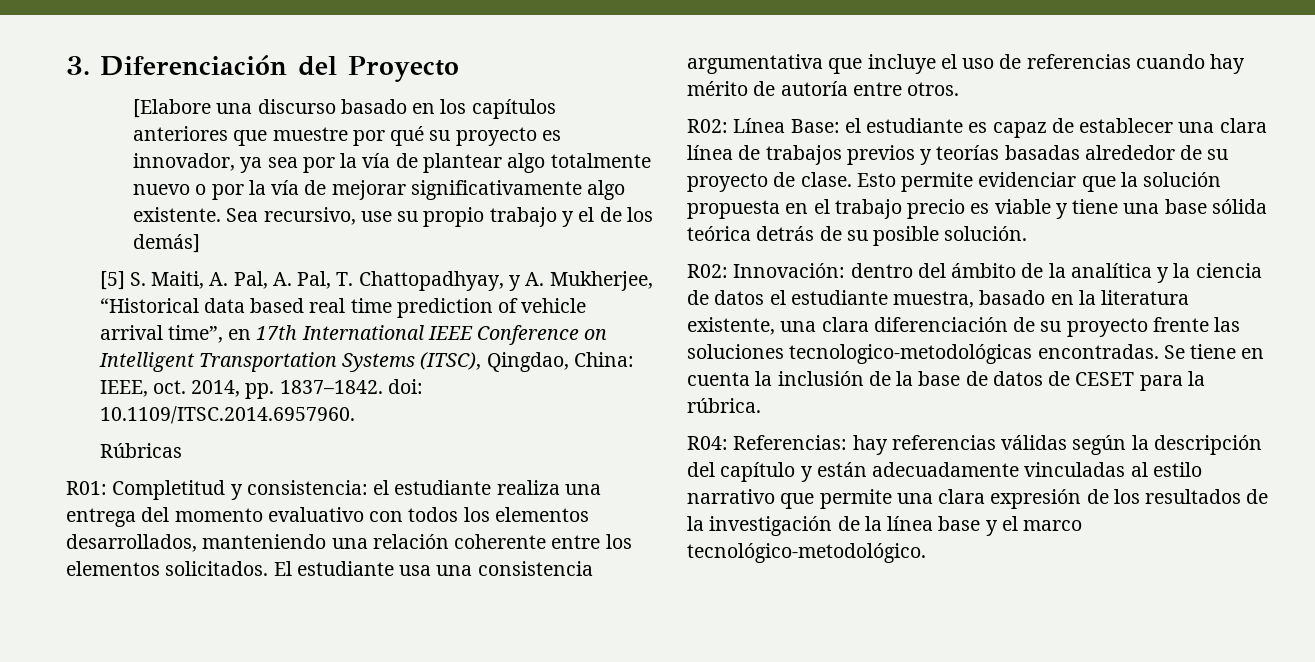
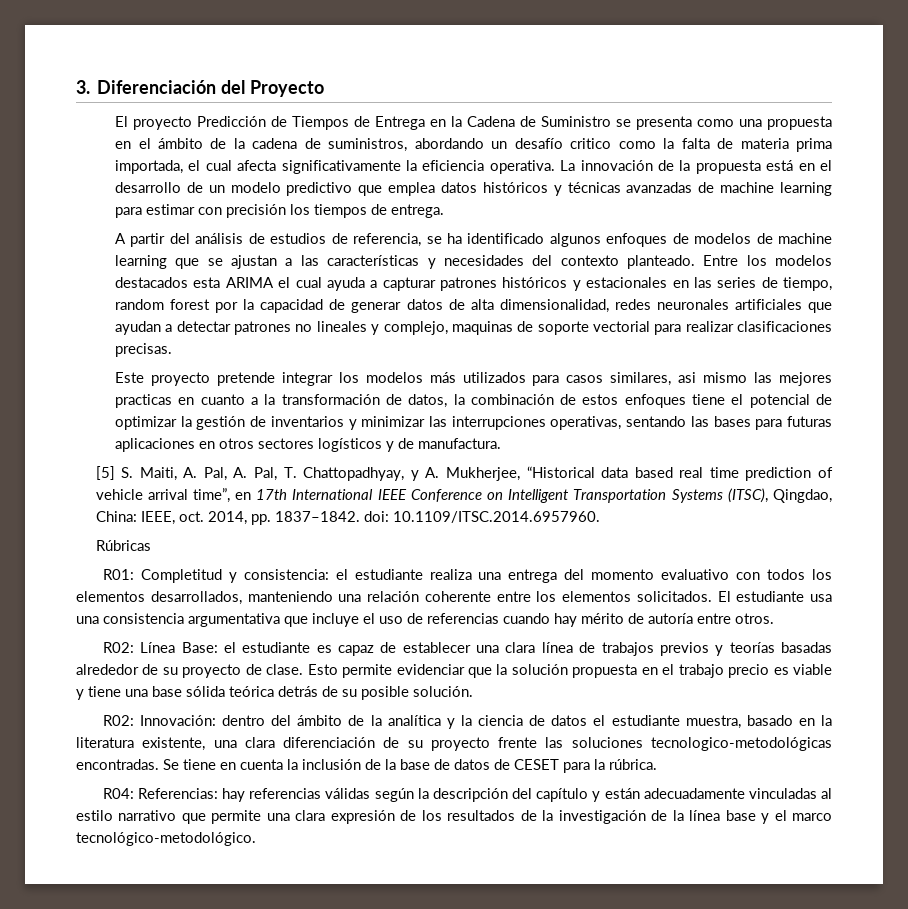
[133,99,556,119] [133,126,562,146] [133,153,651,173] [133,180,626,200] [133,207,653,227] [133,234,201,253] [Elabore una discurso basado en los capítulos anteriores que muestre por qué su proyecto es innovador, ya sea por la vía de plantear algo totalmente nuevo o por la vía de mejorar significativamente algo existente. Sea recursivo, use su propio trabajo y el de los demás] -> [115,116,832,130] [115,138,833,152] [115,160,832,174] [115,182,832,196] [115,204,445,218] [115,233,832,247] [115,255,832,269] [115,277,832,291] [115,299,832,313] [115,321,832,335] [115,343,173,357] [115,372,832,386] [115,394,832,408] [115,416,833,430] [115,438,502,452] El proyecto Predicción de Tiempos de Entrega en la Cadena de Suministro se presenta como una propuesta en el ámbito de la cadena de suministros, abordando un desafío critico como la falta de materia prima importada, el cual afecta significativamente la eficiencia operativa. La innovación de la propuesta está en el desarrollo de un modelo predictivo que emplea datos históricos y técnicas avanzadas de machine learning para estimar con precisión los tiempos de entrega. // A partir del análisis de estudios de referencia, se ha identificado algunos enfoques de modelos de machine learning que se ajustan a las características y necesidades del contexto planteado. Entre los modelos destacados esta ARIMA el cual ayuda a capturar patrones históricos y estacionales en las series de tiempo, random forest por la capacidad de generar datos de alta dimensionalidad, redes neuronales artificiales que ayudan a detectar patrones no lineales y complejo, maquinas de soporte vectorial para realizar clasificaciones precisas. // Este proyecto pretende integrar los modelos más utilizados para casos similares, asi mismo las mejores practicas en cuanto a la transformación de datos, la combinación de estos enfoques tiene el potencial de optimizar la gestión de inventarios y minimizar las interrupciones operativas, sentando las bases para futuras aplicaciones en otros sectores logísticos y de manufactura.

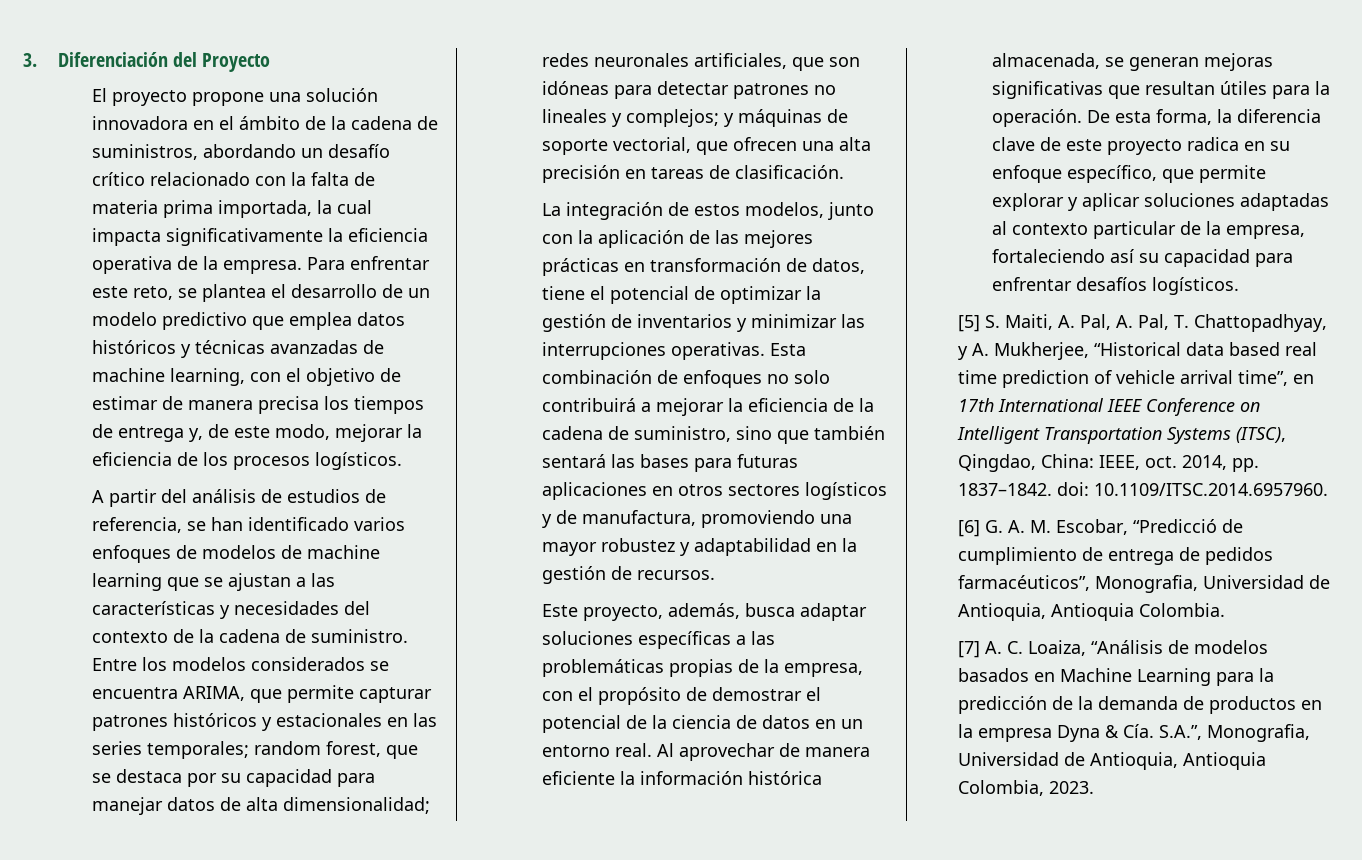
[197,116,832,130] Predicción de Tiempos de Entrega en la Cadena de Suministro se presenta como una propuesta -> [192,88,379,106] [92,116,189,130] propone una solución innovadora
[570,138,656,149] critico como -> [92,172,287,186] crítico relacionado con
[188,160,815,174] el cual afecta significativamente la eficiencia operativa. La innovación de la propuesta está en -> [317,200,373,214] [92,228,429,246] [92,256,431,274] [92,284,267,302] la cual impacta significativamente la eficiencia operativa de la empresa. Para enfrentar este reto, se plantea
[779,182,832,196] [115,204,445,218] learning para estimar con precisión los tiempos de entrega. -> [170,368,402,386] [92,396,425,414] [92,424,423,442] [92,452,403,470] learning, con el objetivo de estimar de manera precisa los tiempos de entrega y, de este modo, mejorar la eficiencia de los procesos logísticos.
[446,233,601,247] ha identificado algunos -> [211,517,406,531] han identificado varios
[626,255,832,269] [115,277,378,291] planteado. Entre los modelos destacados esta ARIMA el cual ayuda a -> [173,629,409,643] [92,657,390,671] [92,685,355,703] de la cadena de suministro. Entre los modelos considerados se encuentra ARIMA, que permite
[761,277,832,291] [115,299,402,313] de tiempo, random forest por la capacidad de generar -> [147,741,419,759] [92,769,376,787] [92,797,164,815] temporales; random forest, que se destaca por su capacidad para manejar
[499,299,609,313] dimensionalidad, -> [283,797,431,814] dimensionalidad;
[734,299,832,313] [115,321,173,335] artificiales que ayudan a -> [694,53,861,71] [542,81,653,99] artificiales, que son idóneas para
[383,321,832,335] [115,343,173,357] [115,372,832,386] [115,394,686,408] complejo, maquinas de soporte vectorial para realizar clasificaciones precisas. // Este proyecto pretende integrar los modelos más utilizados para casos similares, asi mismo las mejores practicas en cuanto a la transformación de datos, la combinación de estos enfoques -> [626,109,849,127] [542,137,872,155] [542,165,845,183] [542,202,875,220] [542,230,814,248] [542,258,866,276] complejos; y máquinas de soporte vectorial, que ofrecen una alta precisión en tareas de clasificación. // La integración de estos modelos, junto con la aplicación de las mejores prácticas en transformación de datos,
[550,416,687,430] operativas, sentando -> [671,342,807,360] [542,370,831,388] [542,398,875,416] [542,426,886,444] [542,454,607,468] operativas. Esta combinación de enfoques no solo contribuirá a mejorar la eficiencia de la cadena de suministro, sino que también sentará
[418,438,502,449] manufactura. -> [582,510,853,528] [542,538,858,556] [542,566,716,584] [542,603,868,621] [542,631,776,649] [542,659,864,677] [542,687,822,705] [542,715,864,733] [542,743,871,761] [542,771,823,785] [992,53,1274,71] [992,81,1331,99] [992,109,1322,127] [992,137,1291,155] [992,165,1267,183] [992,193,1330,211] [992,221,1306,239] [992,249,1294,267] [992,277,1240,295] manufactura, promoviendo una mayor robustez y adaptabilidad en la gestión de recursos. // Este proyecto, además, busca adaptar soluciones específicas a las problemáticas propias de la empresa, con el propósito de demostrar el potencial de la ciencia de datos en un entorno real. Al aprovechar de manera eficiente la información histórica almacenada, se generan mejoras significativas que resultan útiles para la operación. De esta forma, la diferencia clave de este proyecto radica en su enfoque específico, que permite explorar y aplicar soluciones adaptadas al contexto particular de la empresa, fortaleciendo así su capacidad para enfrentar desafíos logísticos.
[95,540,151,551] [102,569,833,583] [76,591,832,605] [76,613,774,627] [102,642,832,656] [76,664,833,678] [76,686,473,700] [102,715,833,729] [76,737,832,751] [76,759,657,773] [102,788,832,802] [76,810,833,824] [76,832,256,846] Rúbricas // R01: Completitud y consistencia: el estudiante realiza una entrega del momento evaluativo con todos los elementos desarrollados, manteniendo una relación coherente entre los elementos solicitados. El estudiante usa una consistencia argumentativa que incluye el uso de referencias cuando hay mérito de autoría entre otros. // R02: Línea Base: el estudiante es capaz de establecer una clara línea de trabajos previos y teorías basadas alrededor de su proyecto de clase. Esto permite evidenciar que la solución propuesta en el trabajo precio es viable y tiene una base sólida teórica detrás de su posible solución. // R02: Innovación: dentro del ámbito de la analítica y la ciencia de datos el estudiante muestra, basado en la literatura existente, una clara diferenciación de su proyecto frente las soluciones tecnologico-metodológicas encontradas. Se tiene en cuenta la inclusión de la base de datos de CESET para la rúbrica. // R04: Referencias: hay referencias válidas según la descripción del capítulo y están adecuadamente vinculadas al estilo narrativo que permite una clara expresión de los resultados de la investigación de la línea base y el marco tecnológico-metodológico. -> [957,519,1243,537] [957,547,1273,565] [957,575,1330,593] [957,603,1225,621] [957,640,1268,658] [957,668,1274,686] [957,696,1322,714] [957,724,1310,742] [957,752,1266,770] [957,780,1094,796] [6] G. A. M. Escobar, “Predicció de cumplimiento de entrega de pedidos farmacéuticos”, Monografia, Universidad de Antioquia, Antioquia Colombia. // [7] A. C. Loaiza, “Análisis de modelos basados en Machine Learning para la predicción de la demanda de productos en la empresa Dyna & Cía. S.A.”, Monografia, Universidad de Antioquia, Antioquia Colombia, 2023.

